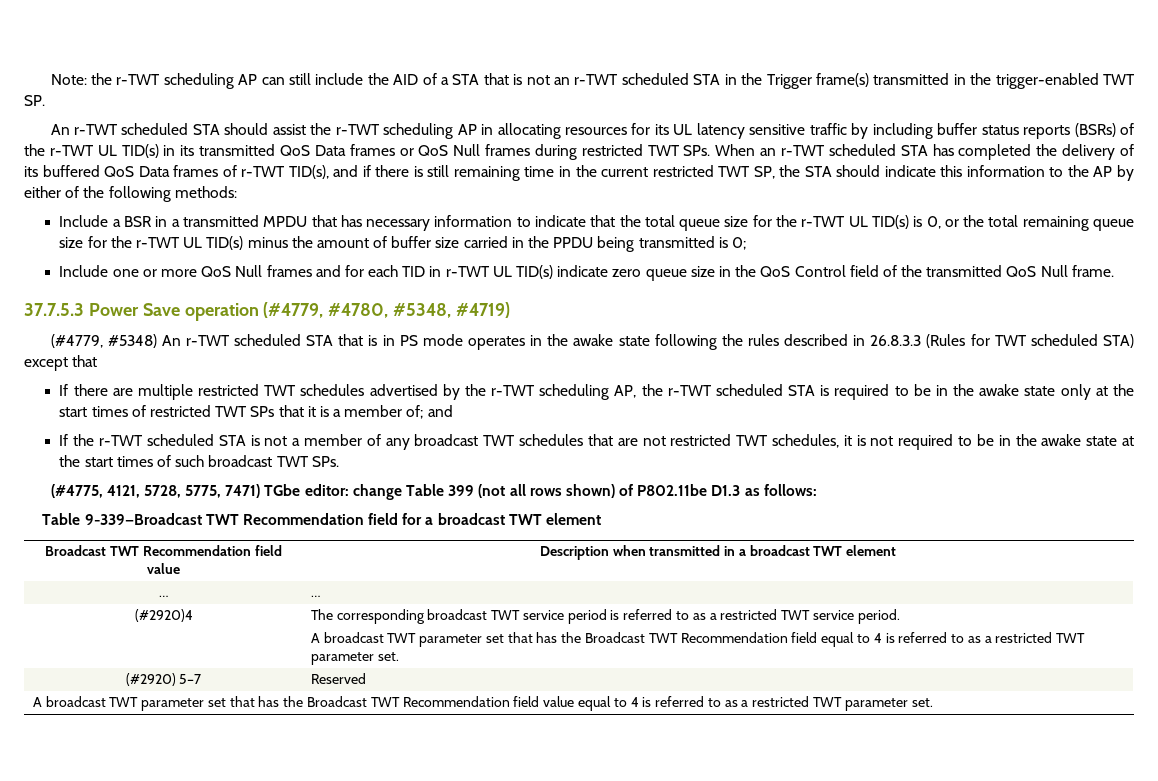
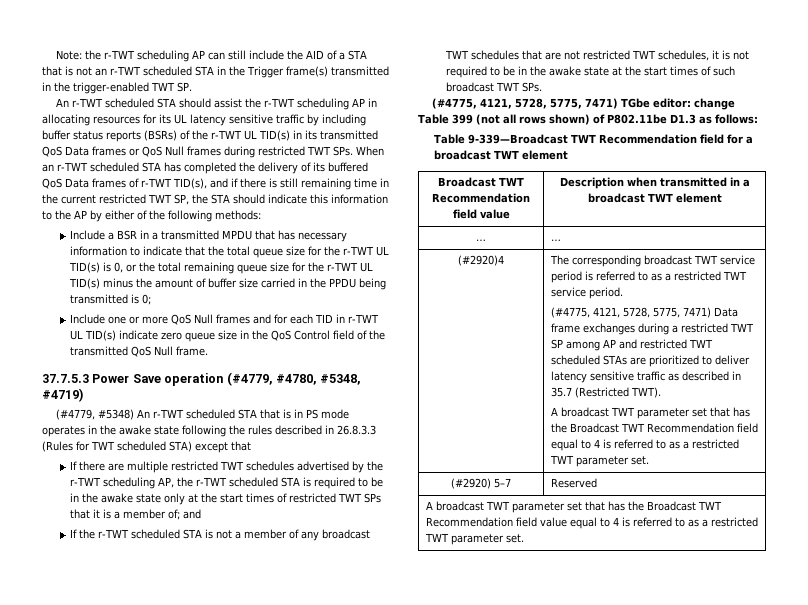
(900, 616) none -> [550,307,738,318] [550,323,754,335] [550,339,713,351] [550,355,750,367] [550,371,741,383] [550,387,661,398] // (#4775, 4121, 5728, 5775, 7471) Data frame exchanges during a restricted TWT SP among AP and restricted TWT scheduled STAs are prioritized to deliver latency sensitive traffic as described in 35.7 (Restricted TWT).

